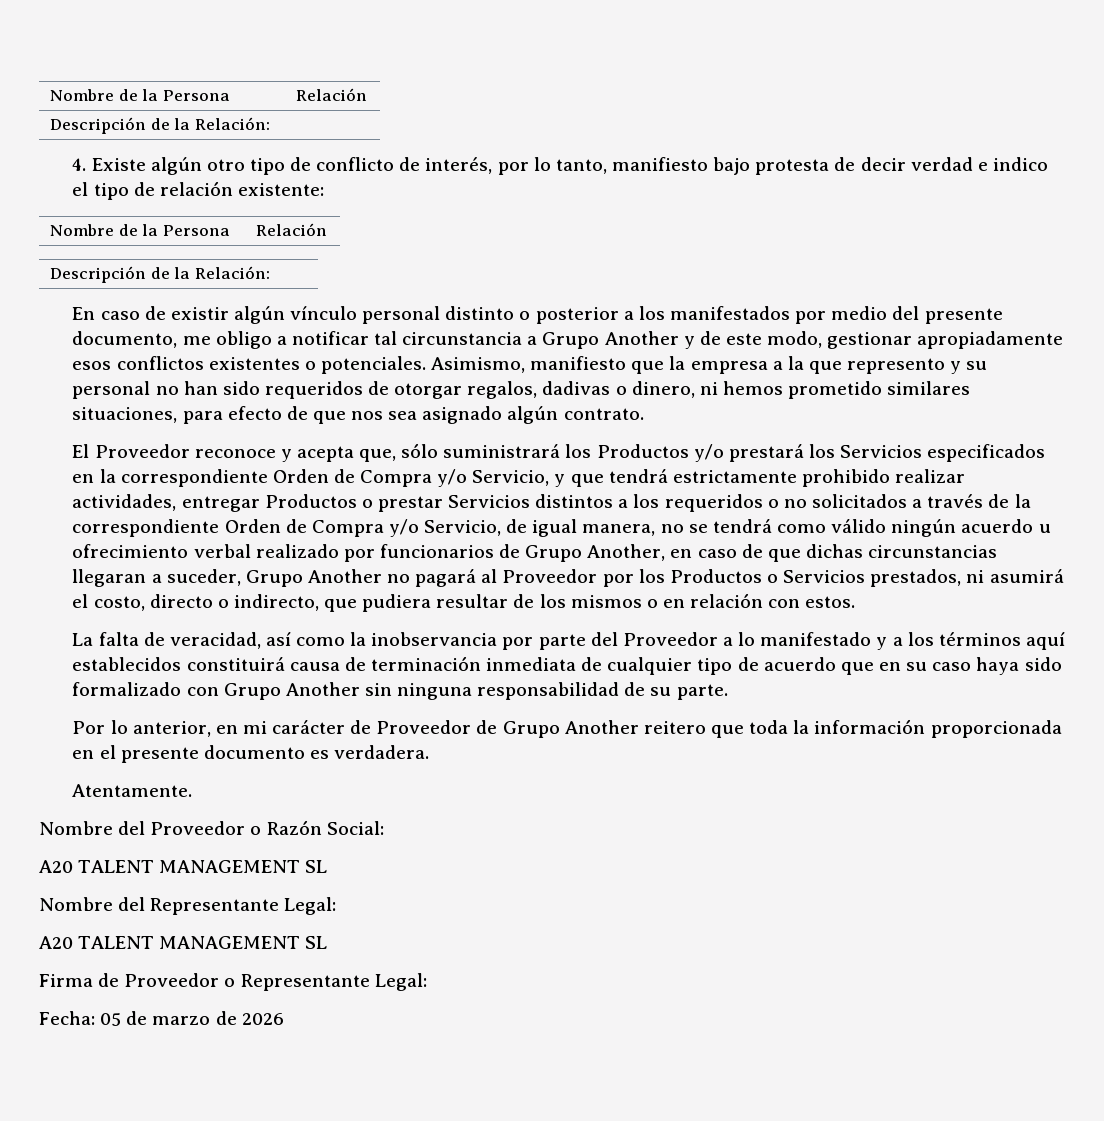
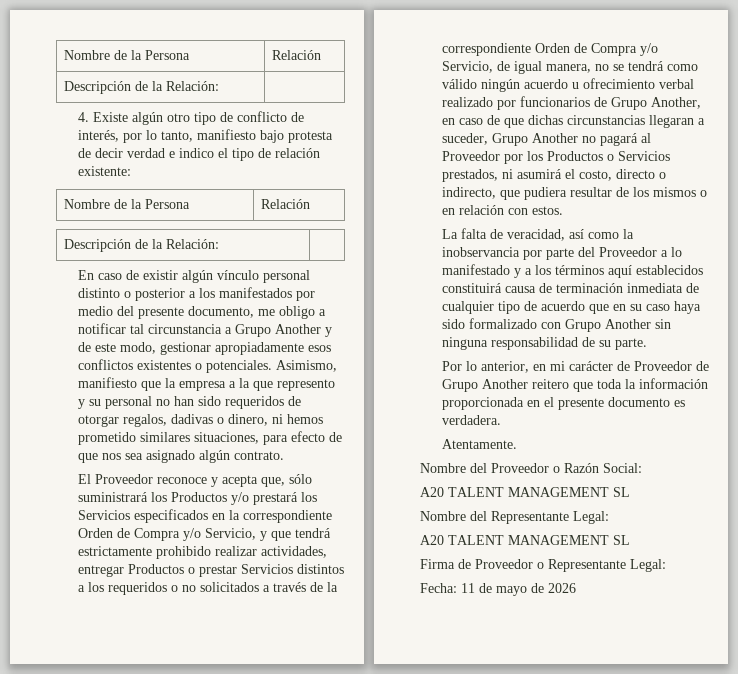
[100,1011,211,1026] 05 de marzo -> [461,583,527,596] 11 de mayo

